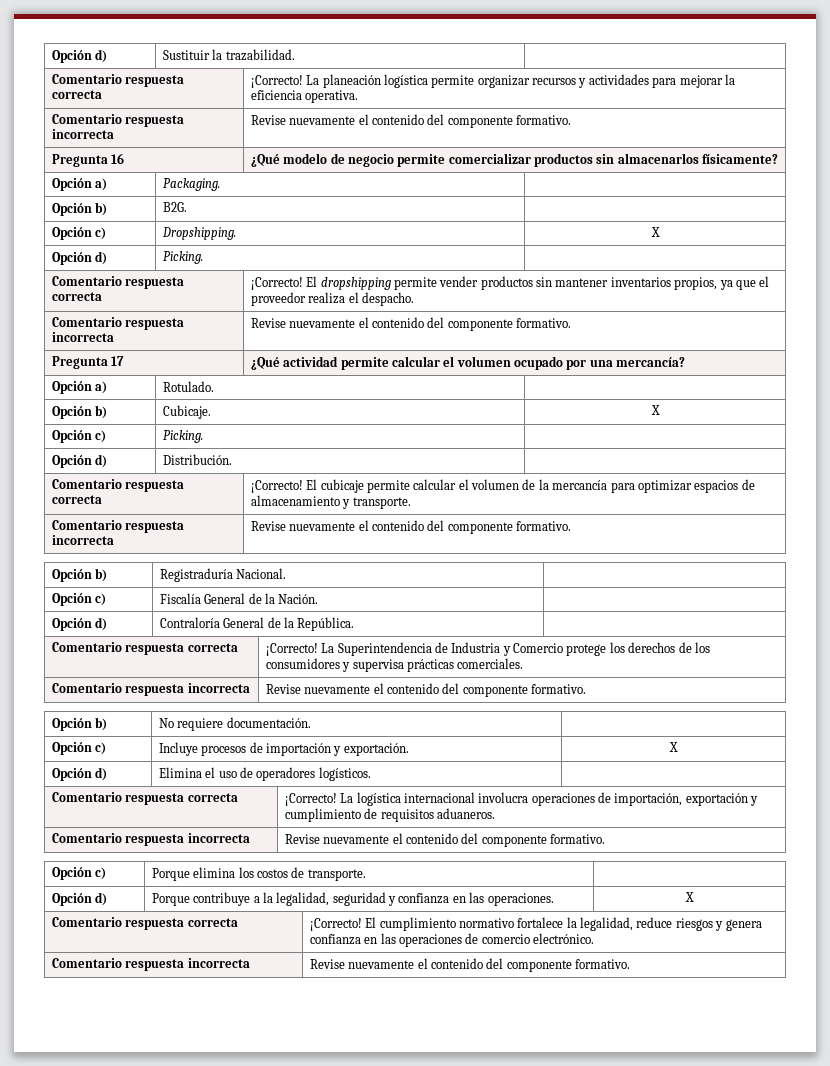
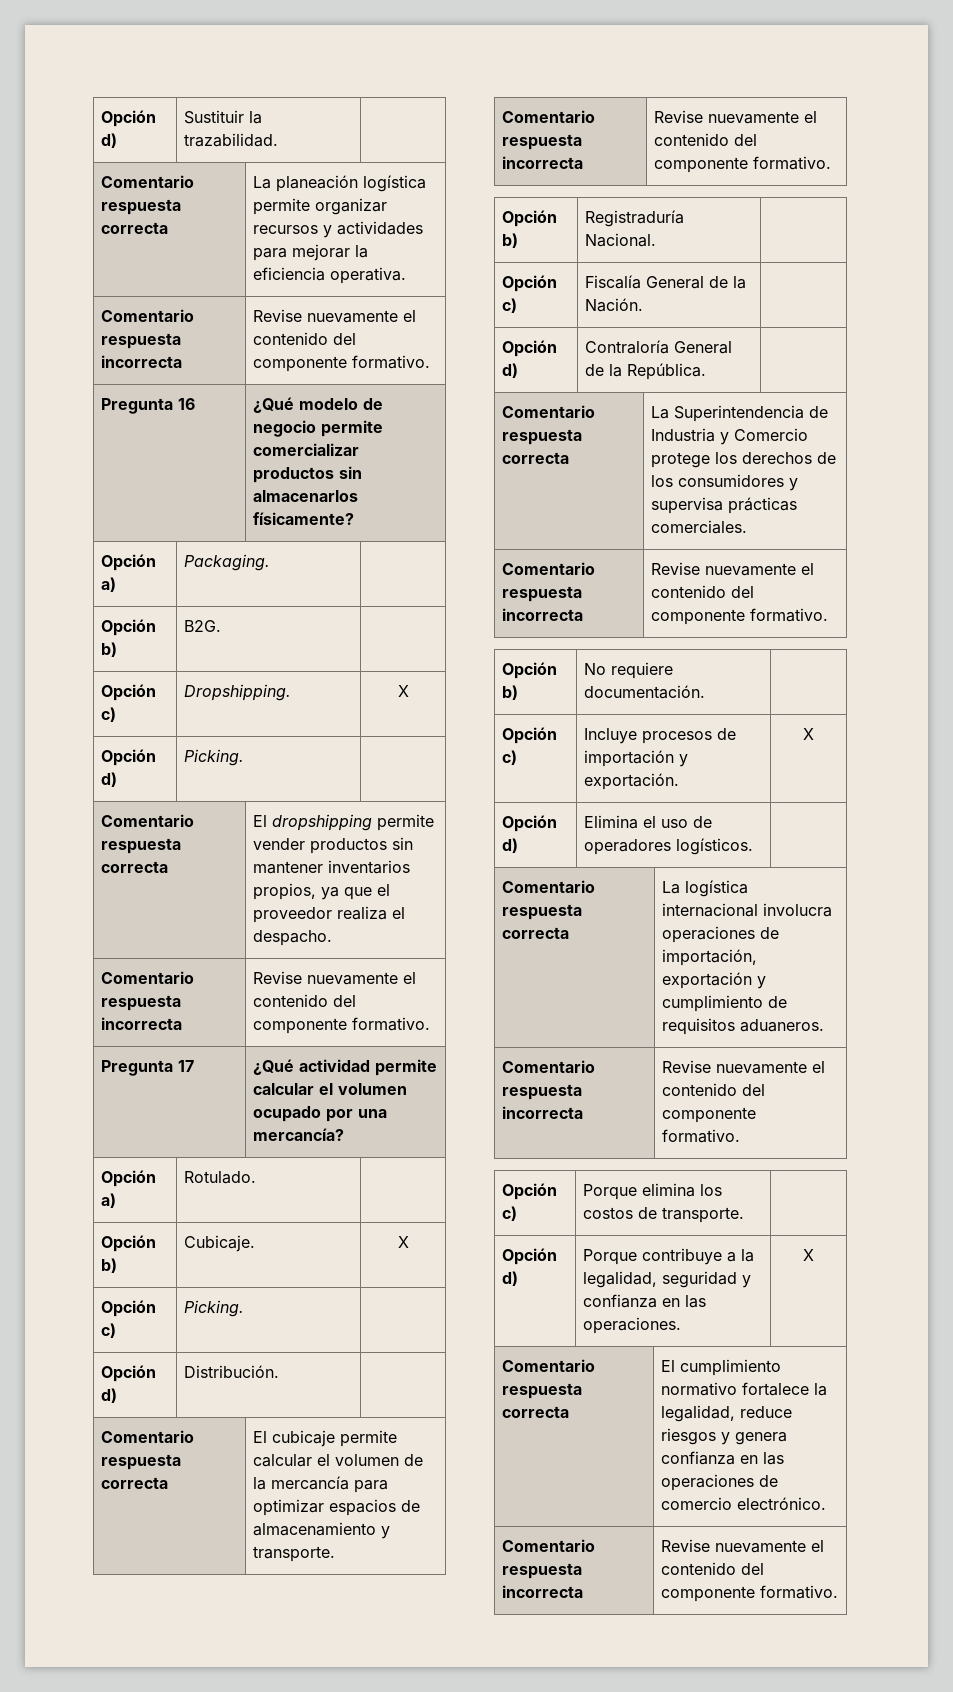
[250,75,303,88] ¡Correcto! -> (169, 228) none
[250,277,303,290] ¡Correcto! -> (169, 867) none
[250,480,303,493] ¡Correcto! -> (169, 1483) none
[265,643,318,656] ¡Correcto! -> (570, 458) none
[284,793,337,806] ¡Correcto! -> (570, 933) none
[309,918,362,931] ¡Correcto! -> (570, 1412) none

